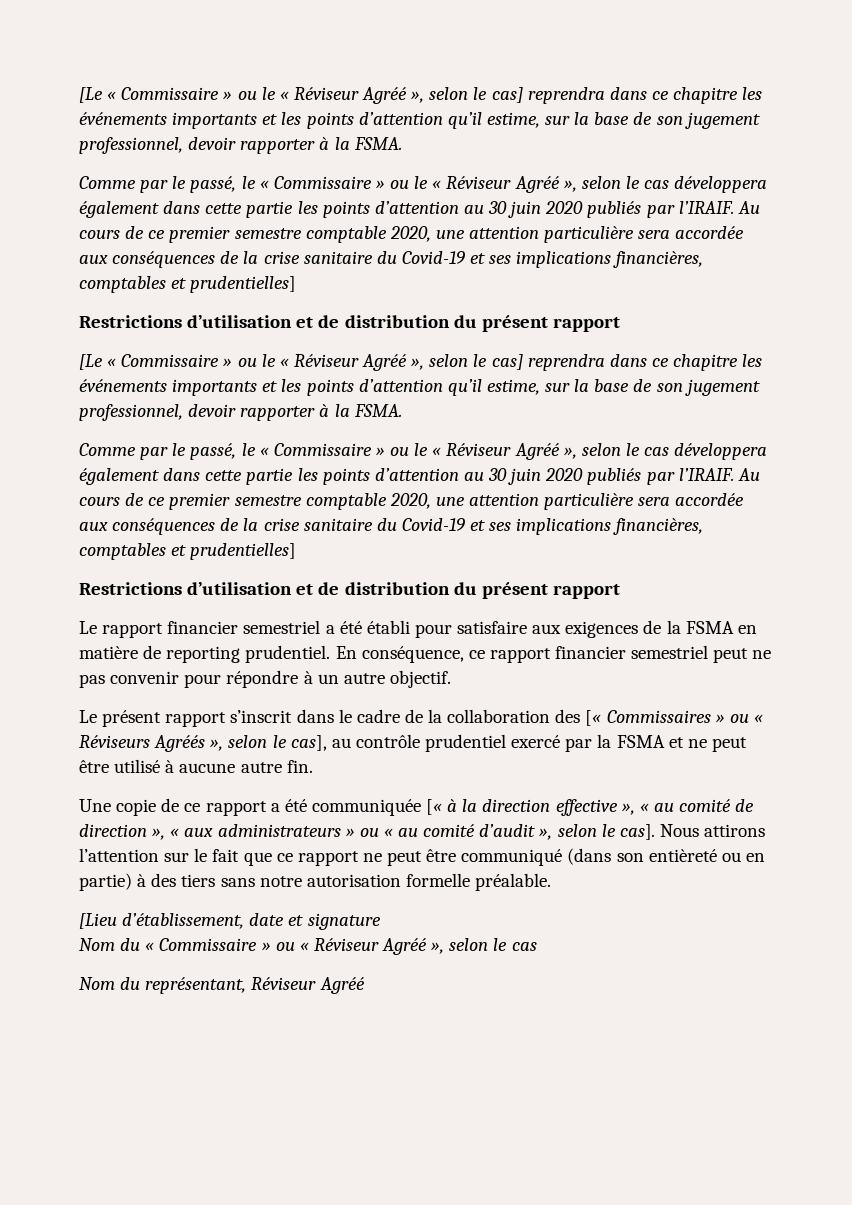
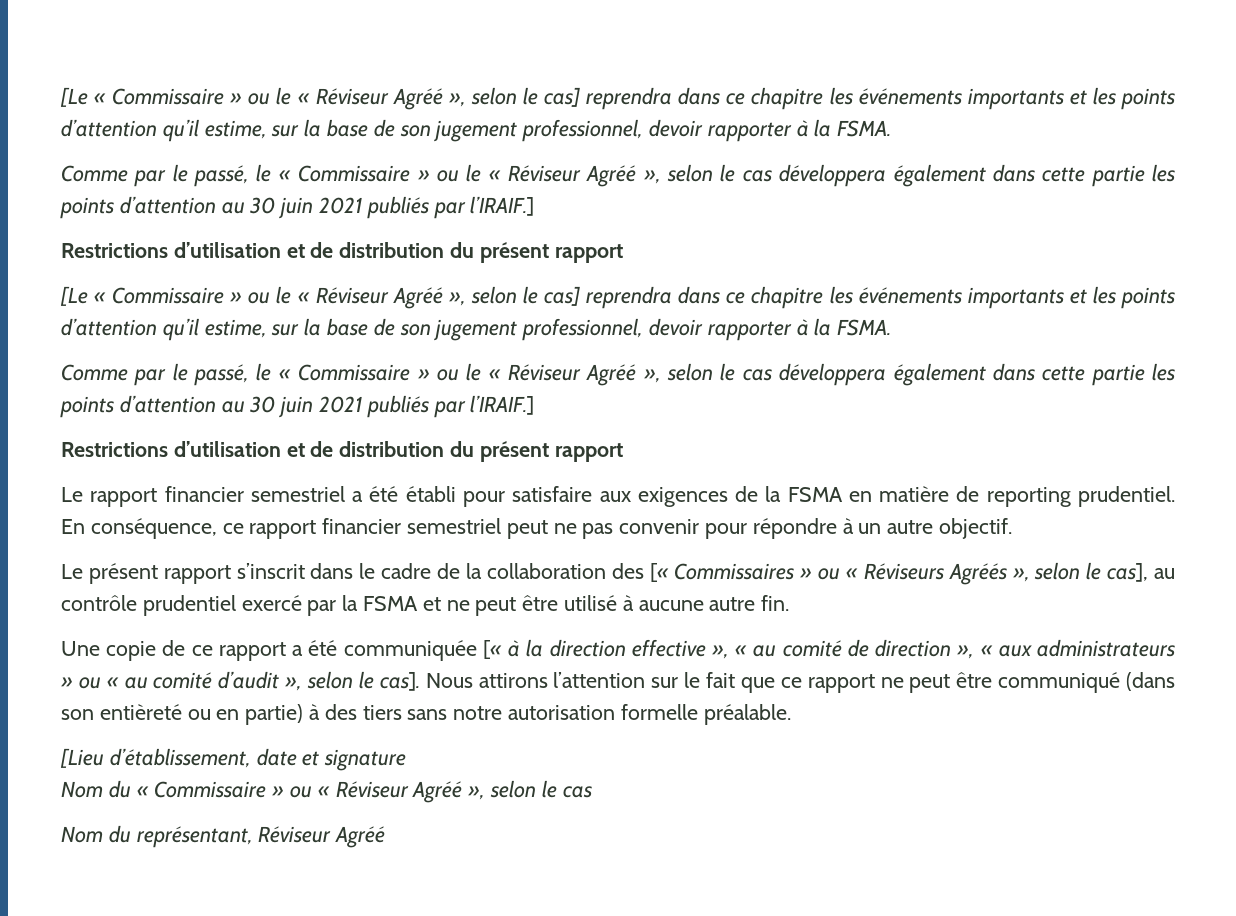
[545,201,760,218] [79,226,745,243] [79,251,704,268] [79,276,297,293] 2020 publiés par l’IRAIF. Au cours de ce premier semestre comptable 2020, une attention particulière sera accordée aux conséquences de la crise sanitaire du Covid-19 et ses implications financières, comptables et prudentielles] -> [319,196,535,219] 2021 publiés par l’IRAIF.]
[545,468,760,485] [79,493,745,510] [79,518,704,535] [79,543,297,560] 2020 publiés par l’IRAIF. Au cours de ce premier semestre comptable 2020, une attention particulière sera accordée aux conséquences de la crise sanitaire du Covid-19 et ses implications financières, comptables et prudentielles] -> [319,395,535,418] 2021 publiés par l’IRAIF.]

